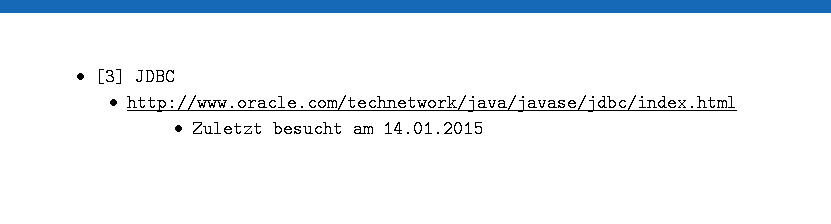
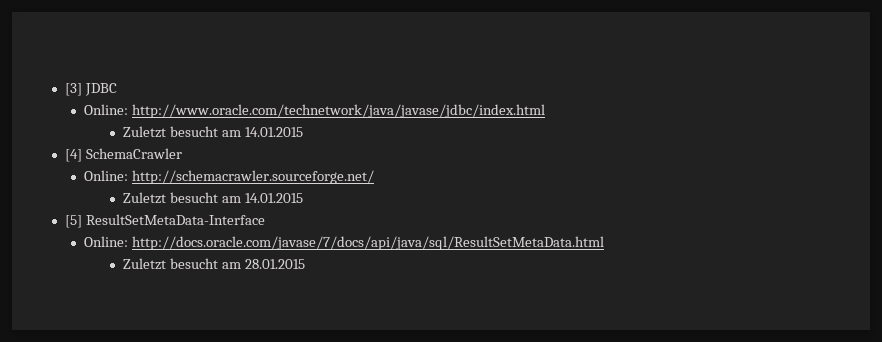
(175, 77) none -> [84,104,129,115] Online:
(483, 129) none -> [65,148,183,162] [84,170,375,184] [123,192,303,204] [65,214,266,228] [84,236,605,250] [123,258,305,270] // [4] SchemaCrawler // Online: http://schemacrawler.sourceforge.net/ // Zuletzt besucht am 14.01.2015 // [5] ResultSetMetaData-Interface // Online: http://docs.oracle.com/javase/7/docs/api/java/sql/ResultSetMetaData.html // Zuletzt besucht am 28.01.2015

